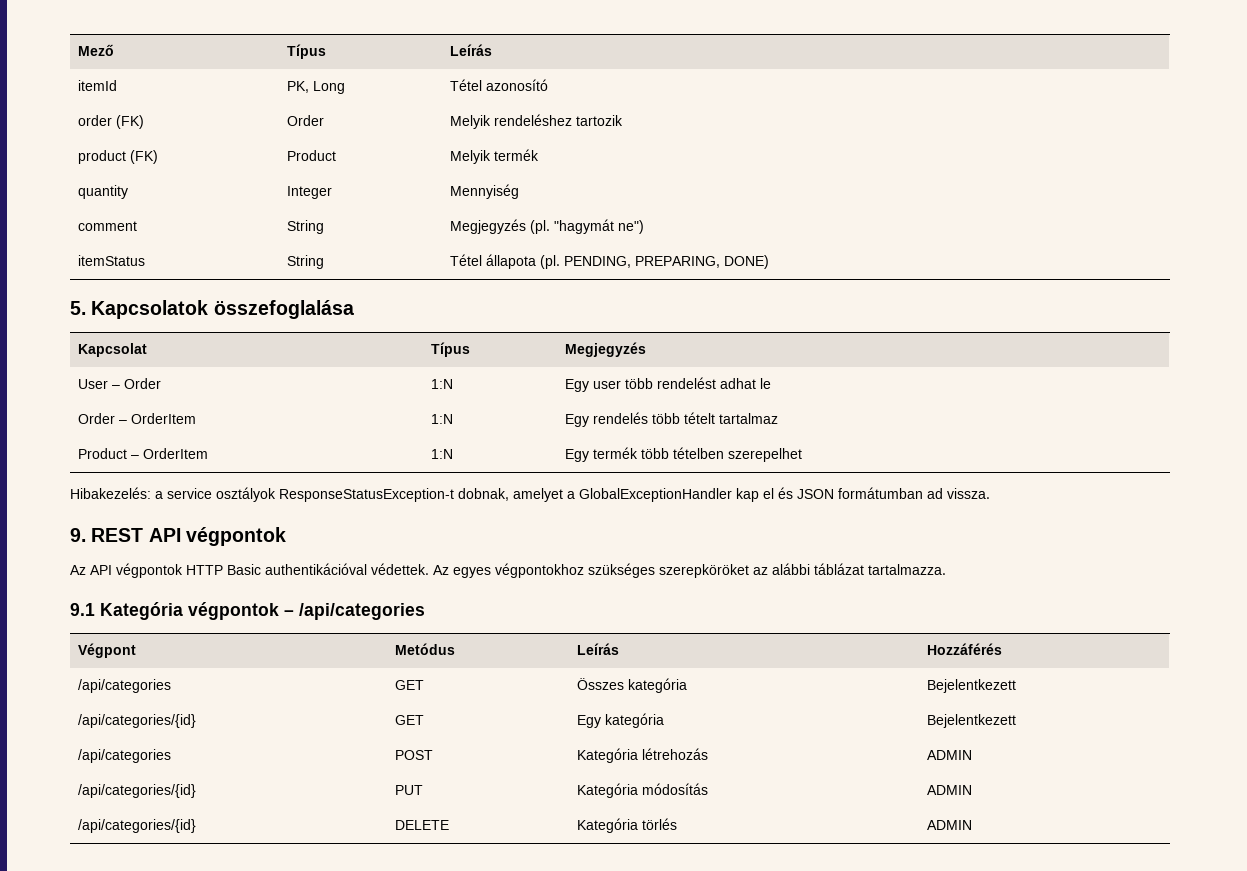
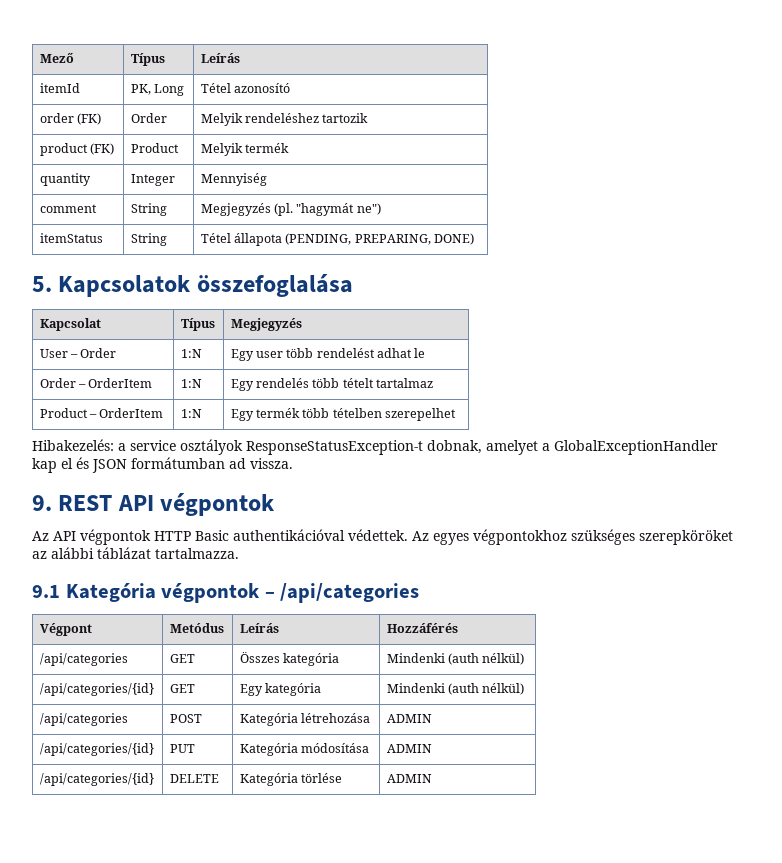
[540,255,632,269] (pl. PENDING, -> [285,233,352,245] (PENDING,
[927,679,1017,693] Bejelentkezett -> [386,653,525,665] Mindenki (auth nélkül)
[927,714,1017,728] Bejelentkezett -> [386,683,525,695] Mindenki (auth nélkül)
[642,748,709,760] létrehozás -> [300,713,370,723] létrehozása
[642,783,709,795] módosítás -> [300,743,369,753] módosítása
[642,818,678,830] törlés -> [300,773,342,783] törlése

